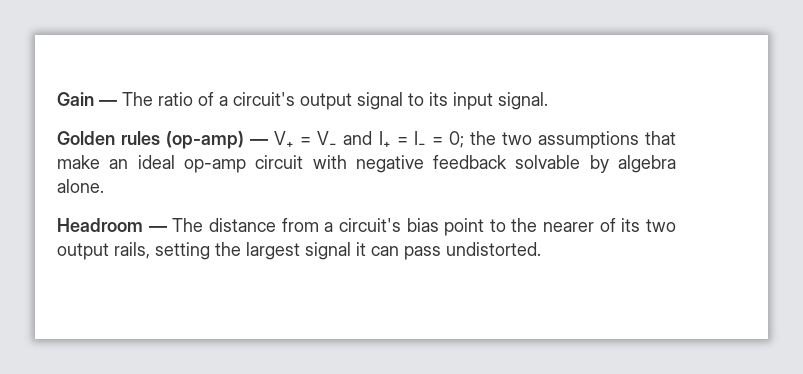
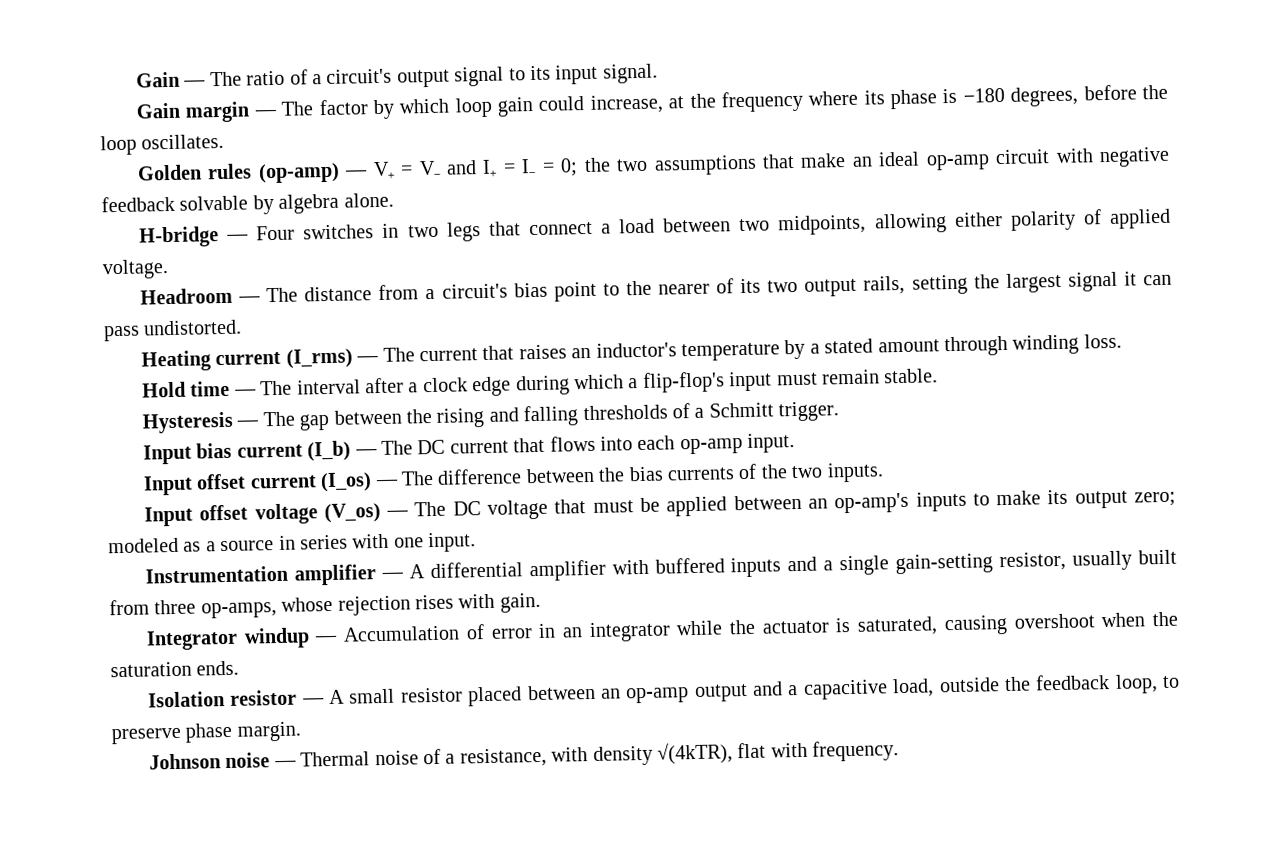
(548, 101) none -> [135,84,1169,123] [100,133,225,156] // Gain margin — The factor by which loop gain could increase, at the frequency where its phase is −180 degrees, before the loop oscillates.
(104, 186) none -> [138,208,1171,248] [102,259,169,280] // H-bridge — Four switches in two legs that connect a load between two midpoints, allowing either polarity of applied voltage.
(541, 249) none -> [140,333,1122,372] [141,368,939,398] [141,401,840,434] [142,433,796,465] [142,462,884,496] [143,489,1176,527] [108,532,477,554] [144,549,1178,586] [109,592,541,619] [145,611,1178,651] [110,660,240,678] [147,674,1181,708] [111,721,301,745] [148,740,900,770] // Heating current (I_rms) — The current that raises an inductor's temperature by a stated amount through winding loss. // Hold time — The interval after a clock edge during which a flip-flop's input must remain stable. // Hysteresis — The gap between the rising and falling thresholds of a Schmitt trigger. // Input bias current (I_b) — The DC current that flows into each op-amp input. // Input offset current (I_os) — The difference between the bias currents of the two inputs. // Input offset voltage (V_os) — The DC voltage that must be applied between an op-amp's inputs to make its output zero; modeled as a source in series with one input. // Instrumentation amplifier — A differential amplifier with buffered inputs and a single gain-setting resistor, usually built from three op-amps, whose rejection rises with gain. // Integrator windup — Accumulation of error in an integrator while the actuator is saturated, causing overshoot when the saturation ends. // Isolation resistor — A small resistor placed between an op-amp output and a capacitive load, outside the feedback loop, to preserve phase margin. // Johnson noise — Thermal noise of a resistance, with density √(4kTR), flat with frequency.

